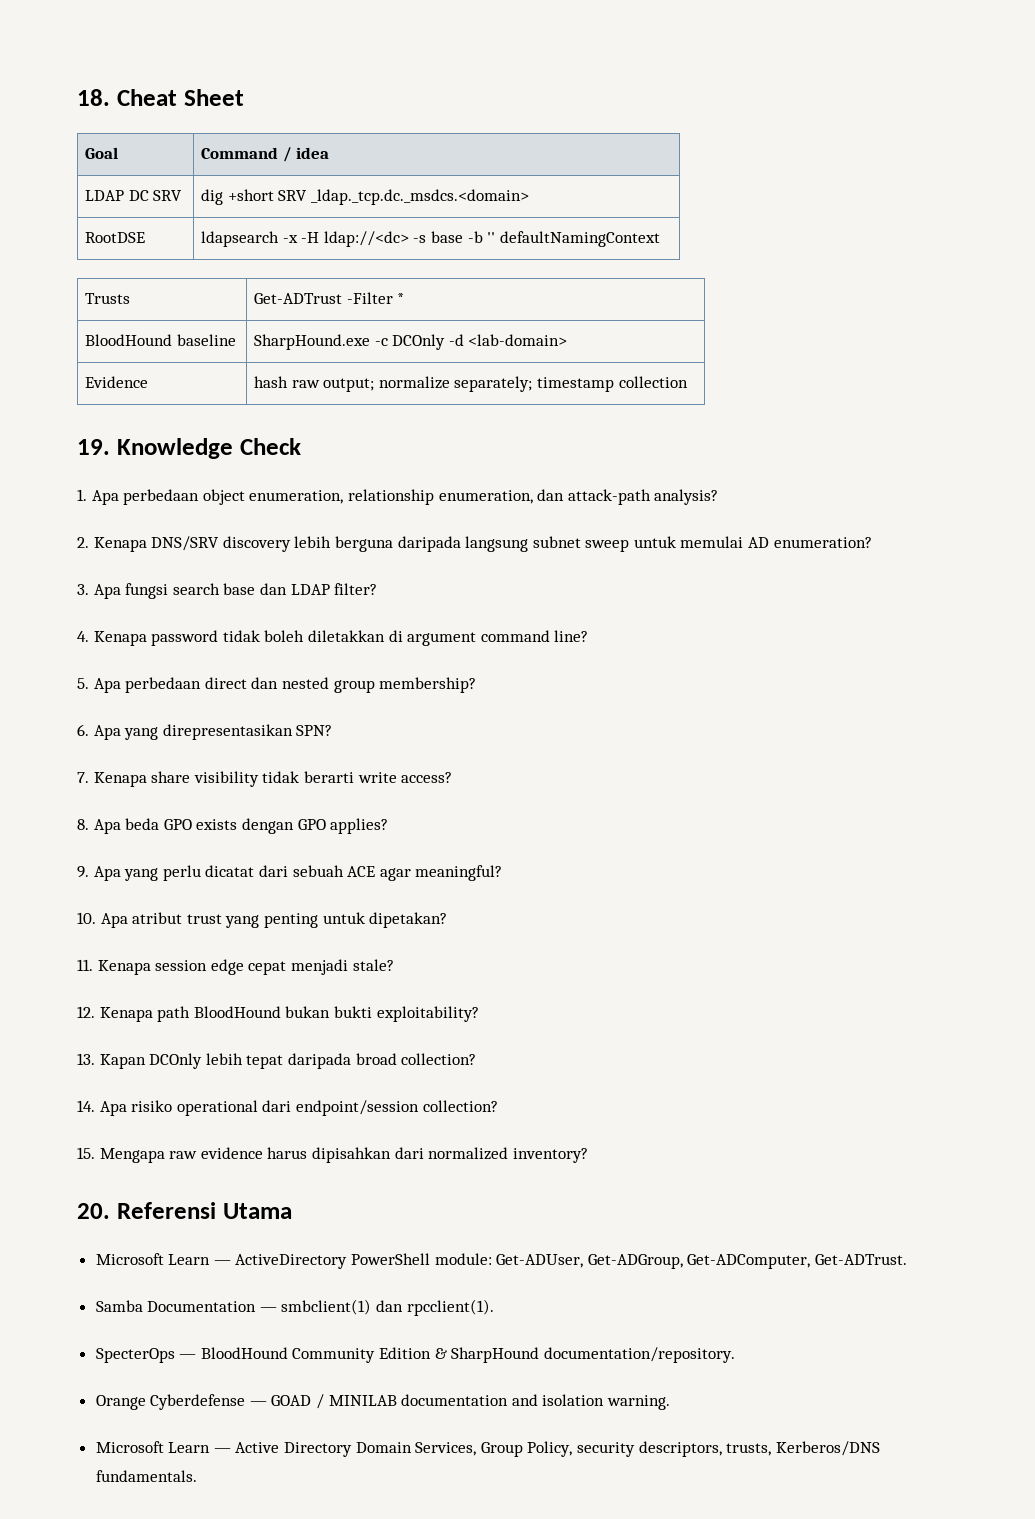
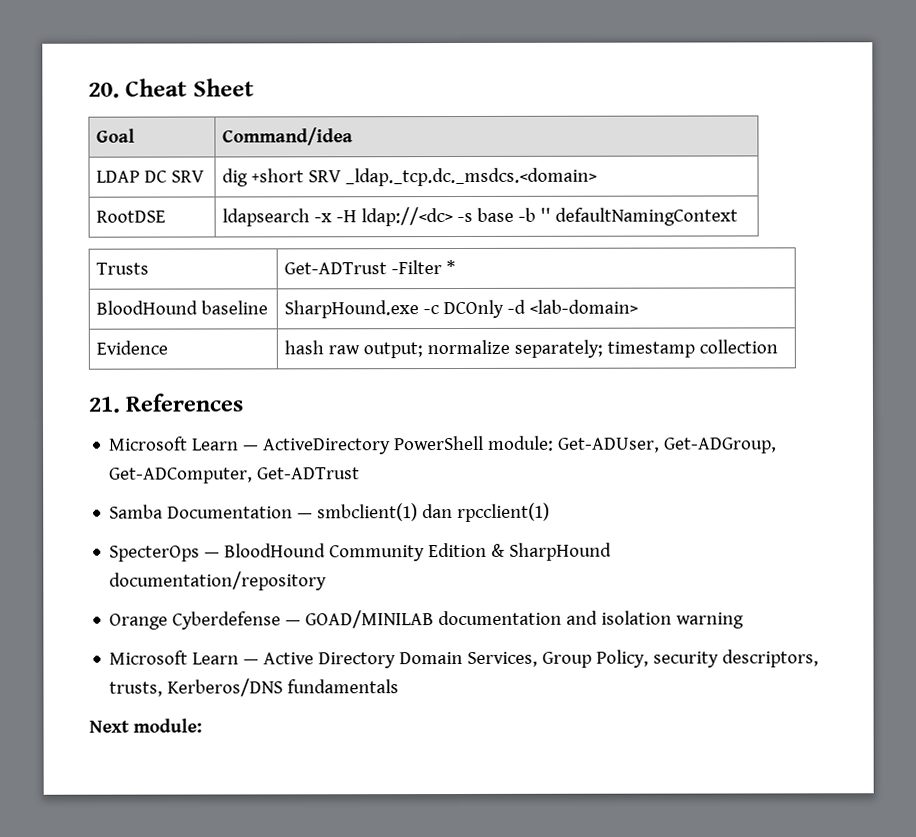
[77,89,110,106] 18. -> [88,82,120,98] 20.
[201,147,330,162] Command / idea -> [221,127,353,146] Command/idea
[77,438,301,459] [77,489,719,505] [77,536,872,552] [77,583,378,599] [77,630,589,646] [77,677,477,693] [77,724,333,740] [77,771,453,787] [77,818,389,834] [77,865,503,881] [77,912,448,928] [77,959,394,975] [77,1006,479,1022] [77,1053,477,1069] [77,1100,498,1116] [77,1147,588,1163] [77,1202,292,1219] 19. Knowledge Check // 1. Apa perbedaan object enumeration, relationship enumeration, dan attack-path analysis? // 2. Kenapa DNS/SRV discovery lebih berguna daripada langsung subnet sweep untuk memulai AD enumeration? // 3. Apa fungsi search base dan LDAP filter? // 4. Kenapa password tidak boleh diletakkan di argument command line? // 5. Apa perbedaan direct dan nested group membership? // 6. Apa yang direpresentasikan SPN? // 7. Kenapa share visibility tidak berarti write access? // 8. Apa beda GPO exists dengan GPO applies? // 9. Apa yang perlu dicatat dari sebuah ACE agar meaningful? // 10. Apa atribut trust yang penting untuk dipetakan? // 11. Kenapa session edge cepat menjadi stale? // 12. Kenapa path BloodHound bukan bukti exploitability? // 13. Kapan DCOnly lebih tepat daripada broad collection? // 14. Apa risiko operational dari endpoint/session collection? // 15. Mengapa raw evidence harus dipisahkan dari normalized inventory? // 20. Referensi Utama -> [88,393,244,413] 21. References
[815,1254,908,1265] Get-ADTrust. -> [257,467,361,480] Get-ADTrust
[406,1299,494,1316] rpcclient(1). -> [457,502,551,523] rpcclient(1)
[543,1347,735,1363] documentation/repository. -> [109,571,328,591] documentation/repository
[271,1394,397,1409] GOAD / MINILAB -> [305,610,435,629] GOAD/MINILAB
[607,1395,671,1410] warning. -> [676,612,745,629] warning
[95,1470,197,1482] fundamentals. -> [287,679,400,694] [89,718,202,733] fundamentals // Next module:

